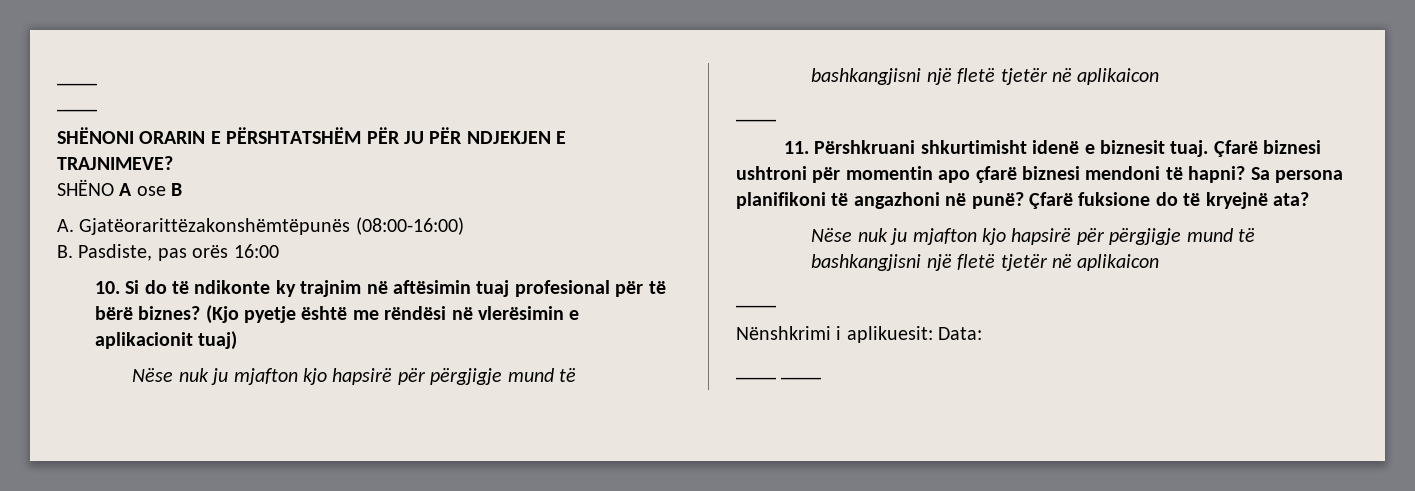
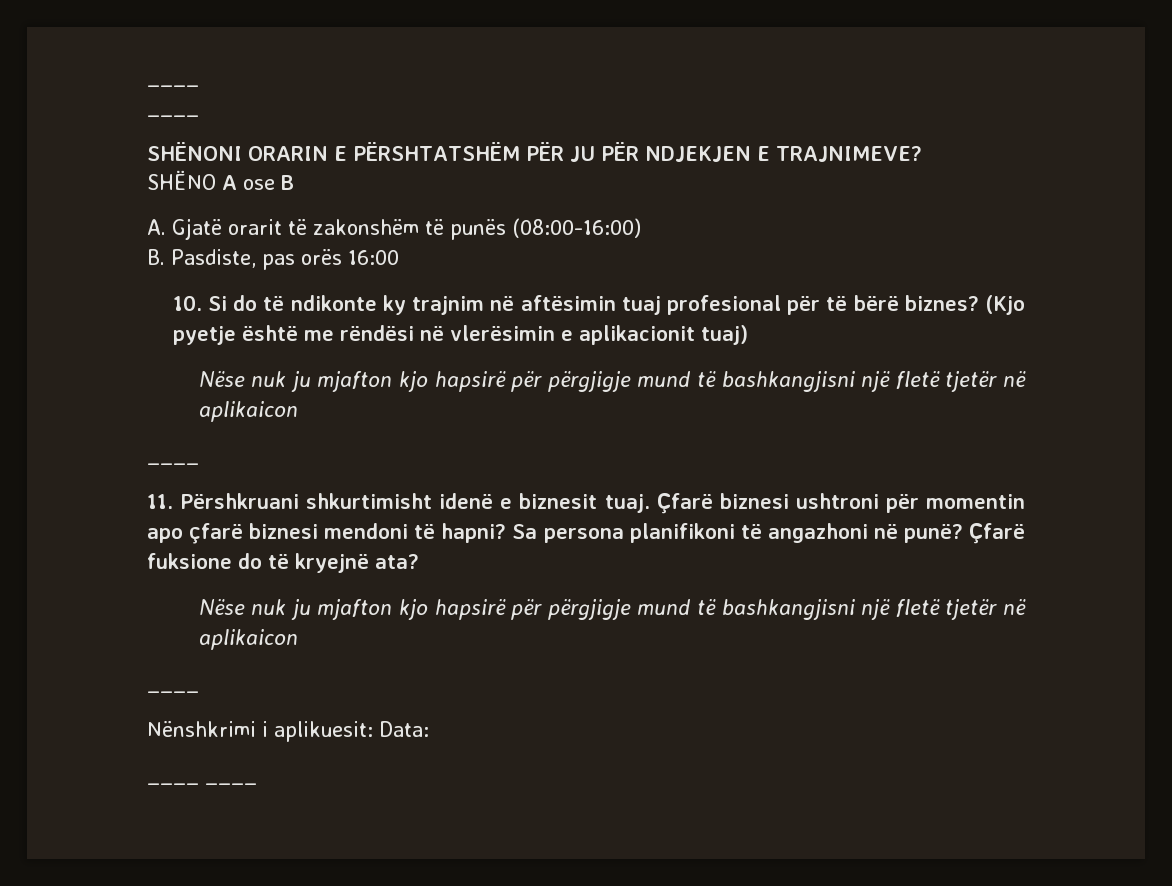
[79,218,351,235] Gjatëorarittëzakonshëmtëpunës -> [172,218,506,240] Gjatë orarit të zakonshëm të punës

